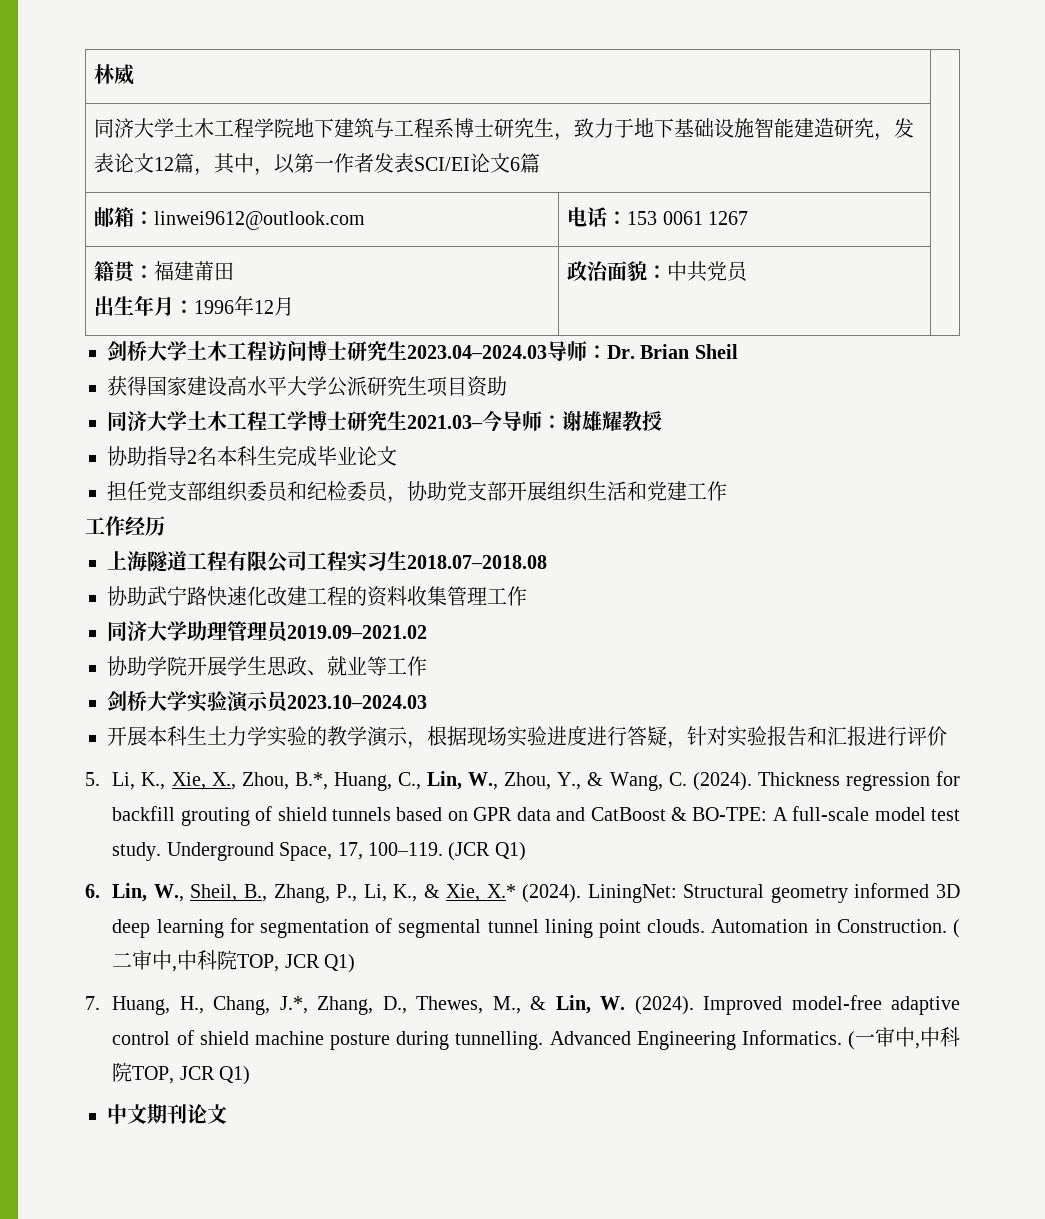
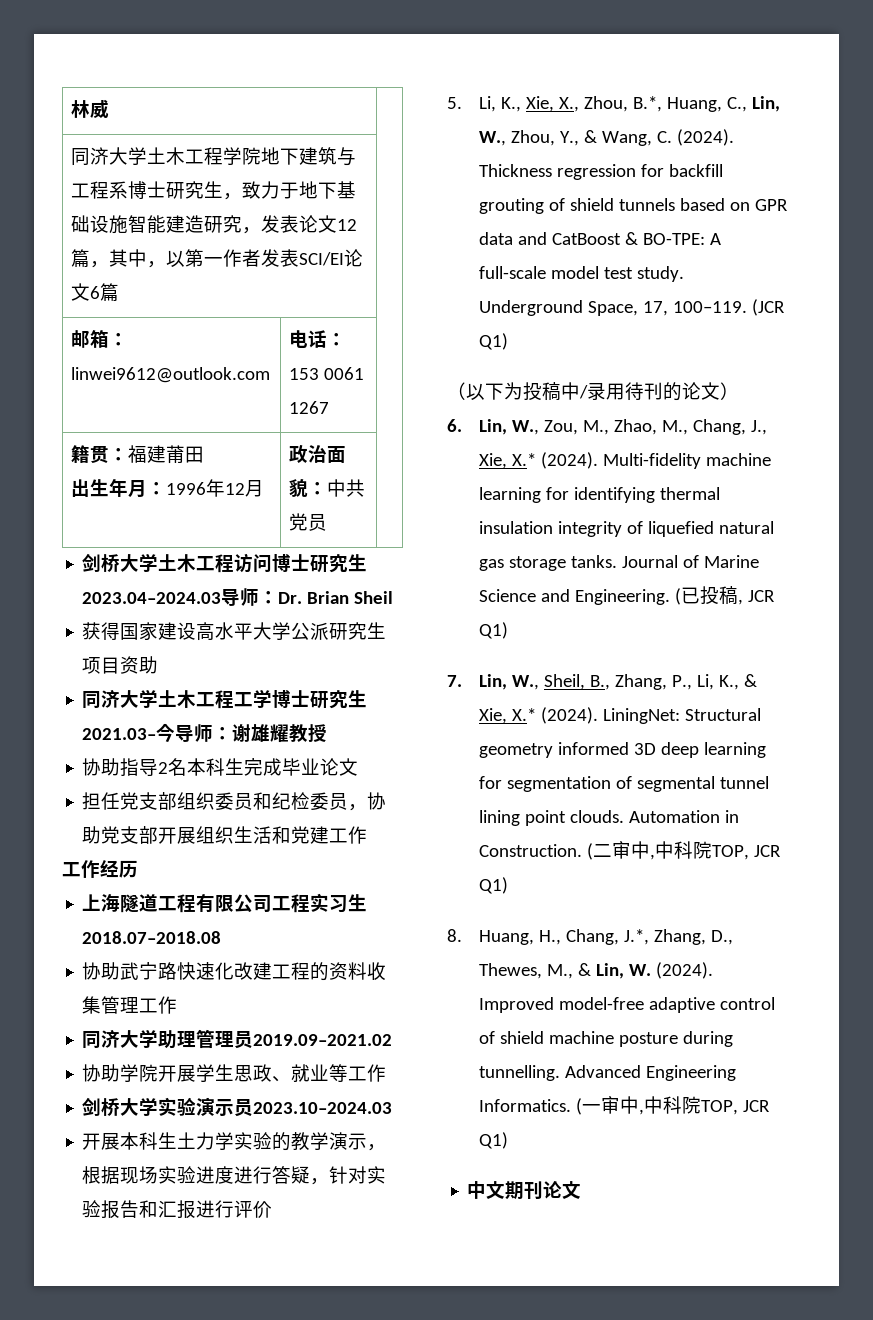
[85,884,100,898] 6. -> [447,382,739,401] [447,419,768,435] [479,452,772,469] [479,487,721,503] [479,521,775,537] [479,555,760,571] [479,586,776,605] [479,622,509,639] [447,675,462,687] （以下为投稿中/录用待刊的论文） // 6. Lin, W., Zou, M., Zhao, M., Chang, J., Xie, X.* (2024). Multi-fidelity machine learning for identifying thermal insulation integrity of liquefied natural gas storage tanks. Journal of Marine Science and Engineering. (已投稿, JCR Q1) // 7.
[85,996,100,1010] 7. -> [447,929,462,942] 8.

